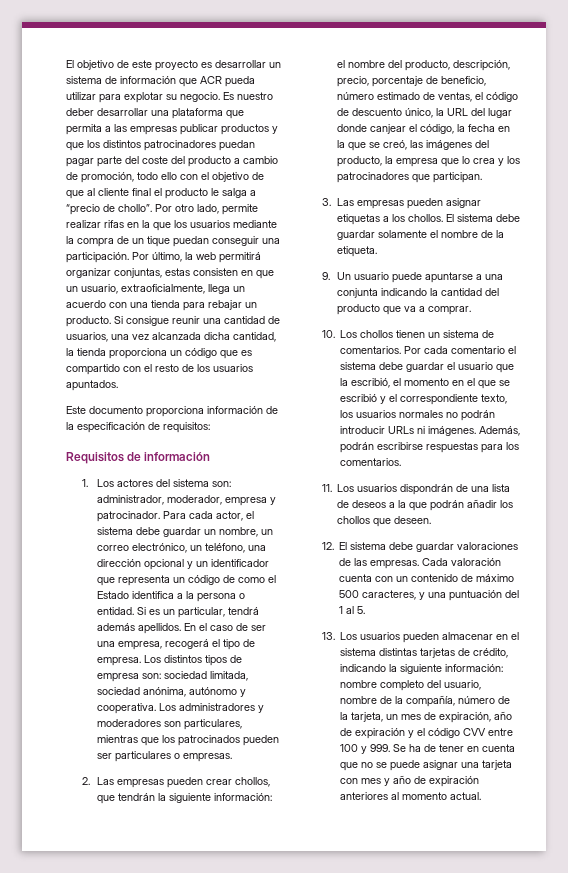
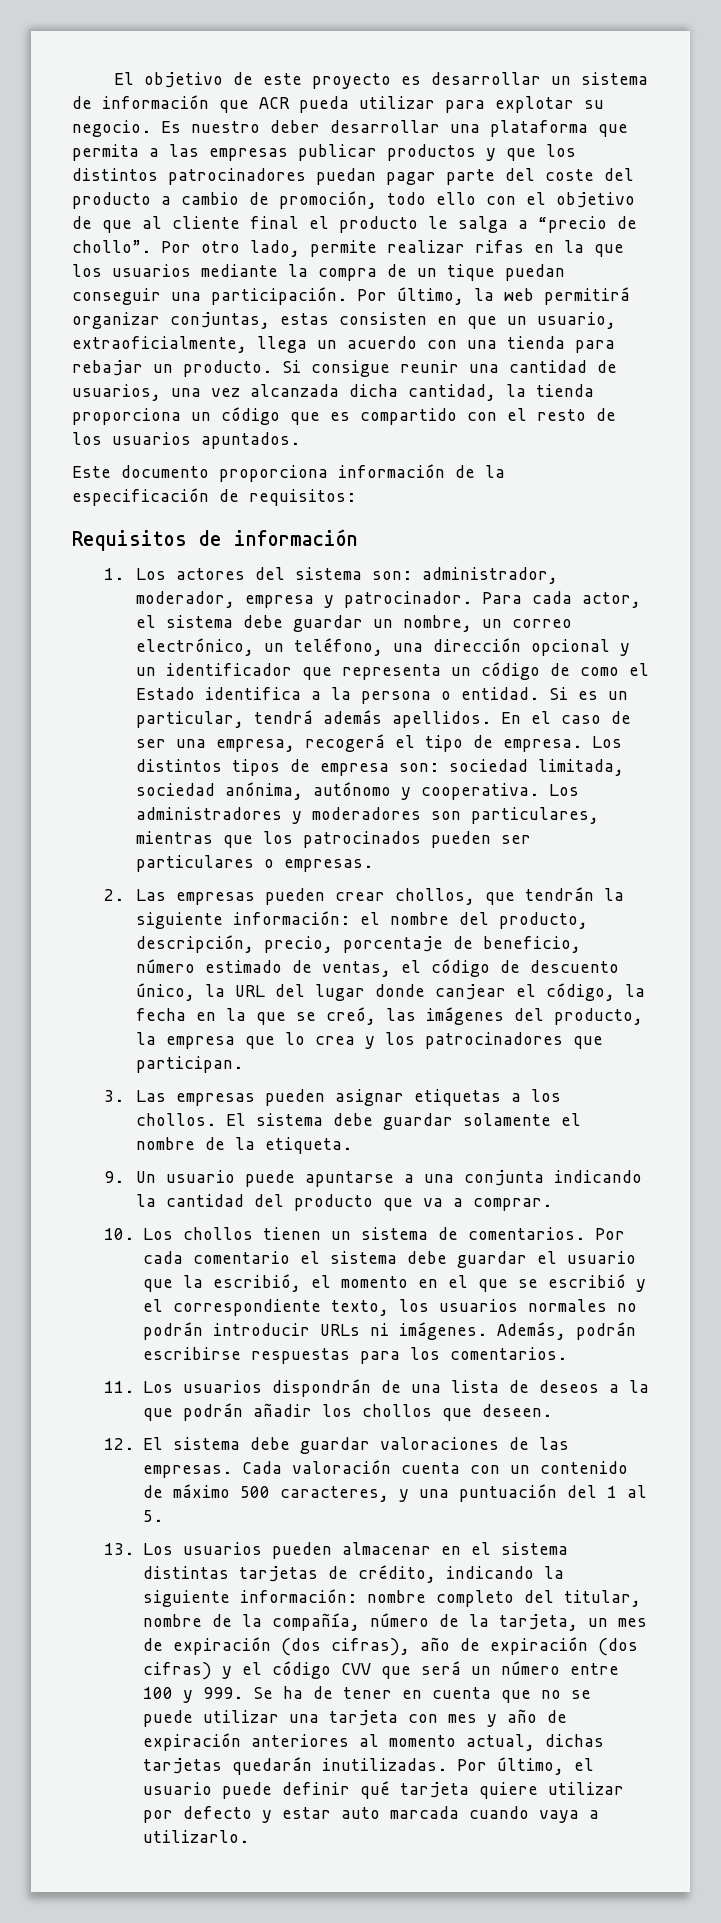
[444,680,482,690] usuario, -> [563,1590,641,1607] titular,
[439,711,513,723] [340,728,406,739] expiración, año de expiración -> [172,1637,638,1656] [142,1662,212,1680] expiración (dos cifras), año de expiración (dos cifras)
(487, 732) none -> [380,1661,560,1679] que será un número
[423,760,459,770] asignar -> [202,1710,279,1723] utilizar
[450,792,482,800] actual. -> [465,1734,604,1751] [142,1757,594,1775] [142,1781,624,1799] [142,1806,599,1823] [142,1830,249,1843] actual, dichas tarjetas quedarán inutilizadas. Por último, el usuario puede definir qué tarjeta quiere utilizar por defecto y estar auto marcada cuando vaya a utilizarlo.

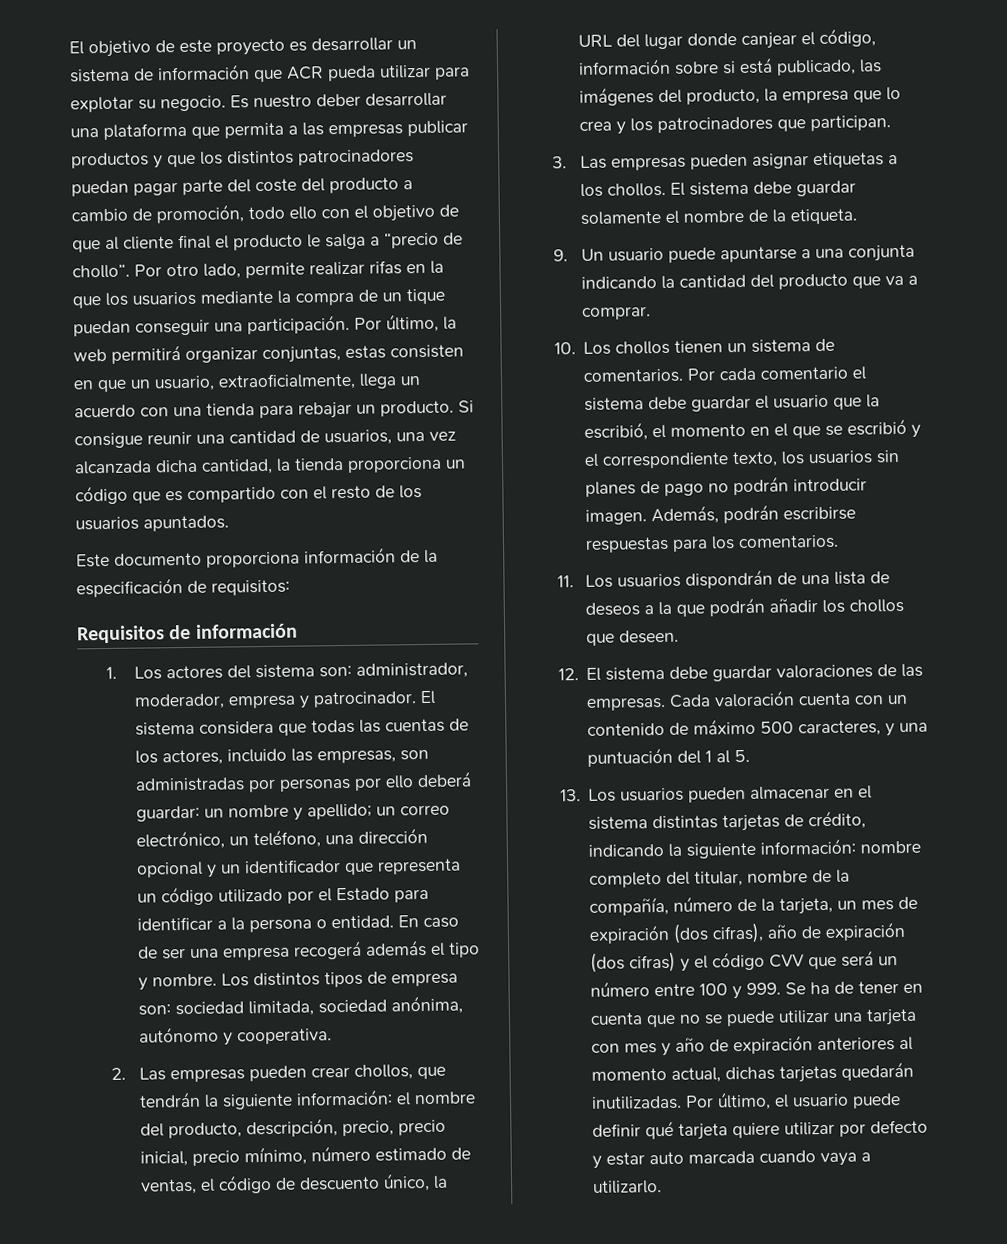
[481,591,641,608] [135,615,472,632] Para cada actor, el sistema debe guardar un nombre, -> [420,690,437,705] [135,718,470,736] [135,748,430,766] [135,771,473,793] [136,803,373,822] El sistema considera que todas las cuentas de los actores, incluido las empresas, son administradas por personas por ello deberá guardar: un nombre y apellido;
[549,663,649,676] [135,687,301,700] de como el Estado identifica -> [218,887,430,904] [137,916,214,931] utilizado por el Estado para identificar
[548,687,628,700] [135,710,631,728] [135,734,582,752] Si es un particular, tendrá además apellidos. En el caso de ser una empresa, recogerá el tipo de empresa. -> [398,915,460,929] [138,939,481,961] [138,973,218,991] En caso de ser una empresa recogerá además el tipo y nombre.
[548,784,579,796] [135,807,599,824] [135,831,531,848] [135,855,373,872] Los administradores y moderadores son particulares, mientras que los patrocinados pueden ser particulares o empresas. -> (333, 1036) none
[342,936,581,953] porcentaje de beneficio, -> [398,1119,447,1136] [140,1146,308,1167] precio inicial, precio mínimo,
[624,984,645,997] [135,1007,376,1025] la fecha en la que se creó, -> [578,57,857,76] información sobre si está publicado,
[527,1299,637,1312] [142,1322,487,1340] normales no podrán introducir URLs ni imágenes. -> [876,450,901,464] [585,476,868,497] [585,509,648,525] sin planes de pago no podrán introducir imagen.

